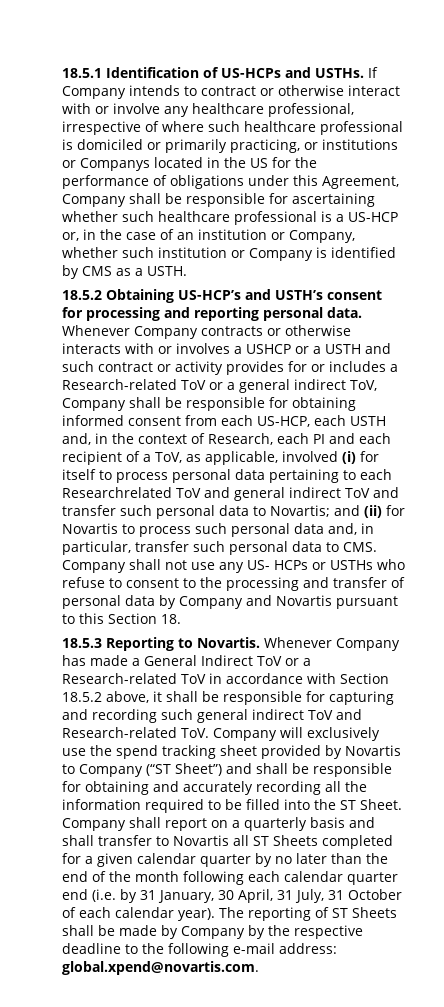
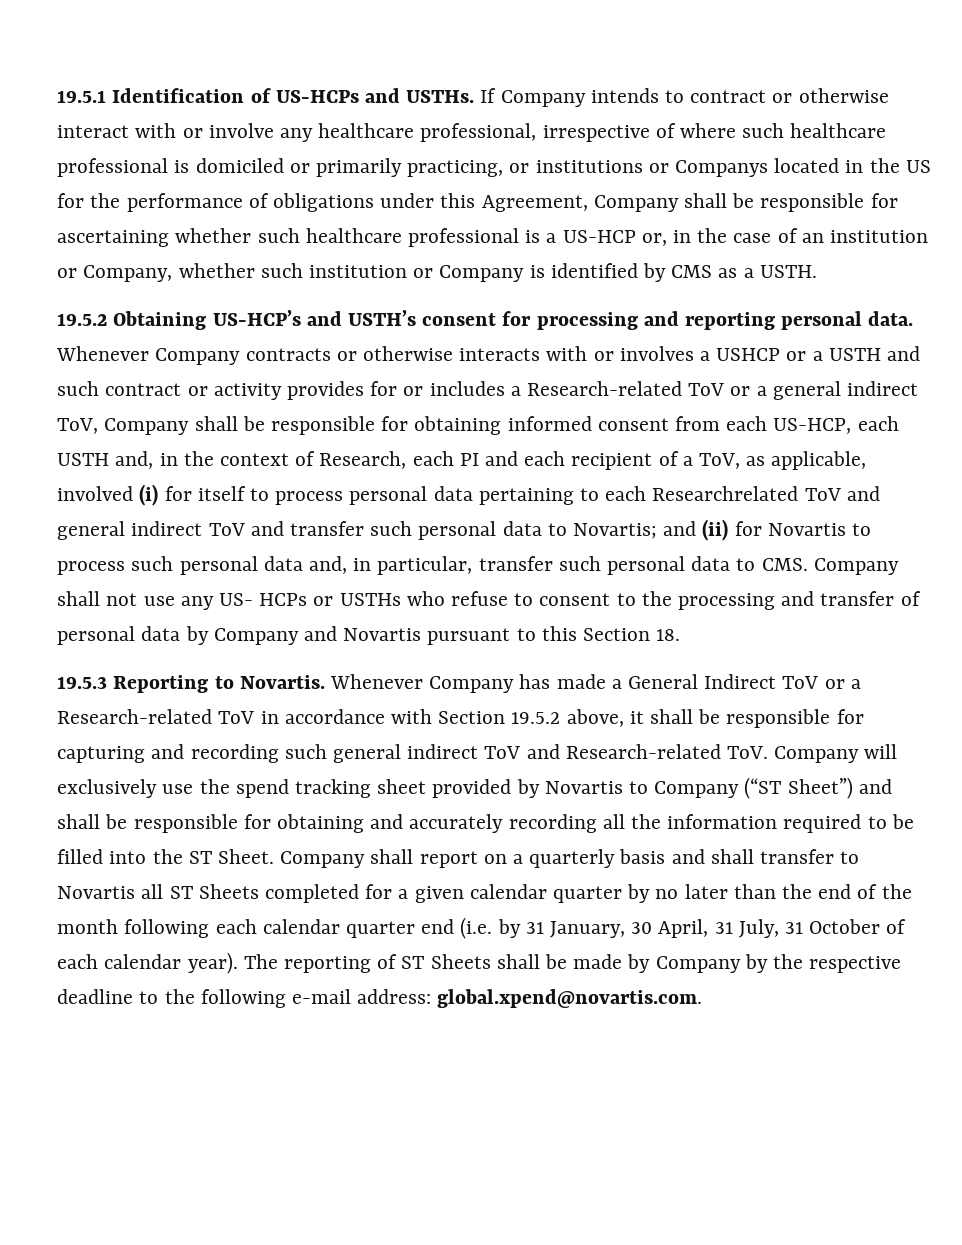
[62,68,103,78] 18.5.1 -> [57,90,107,103] 19.5.1
[62,290,103,300] 18.5.2 -> [57,313,108,326] 19.5.2
[62,638,103,648] 18.5.3 -> [57,676,108,689] 19.5.3
[62,692,103,702] 18.5.2 -> [511,712,561,724] 19.5.2

